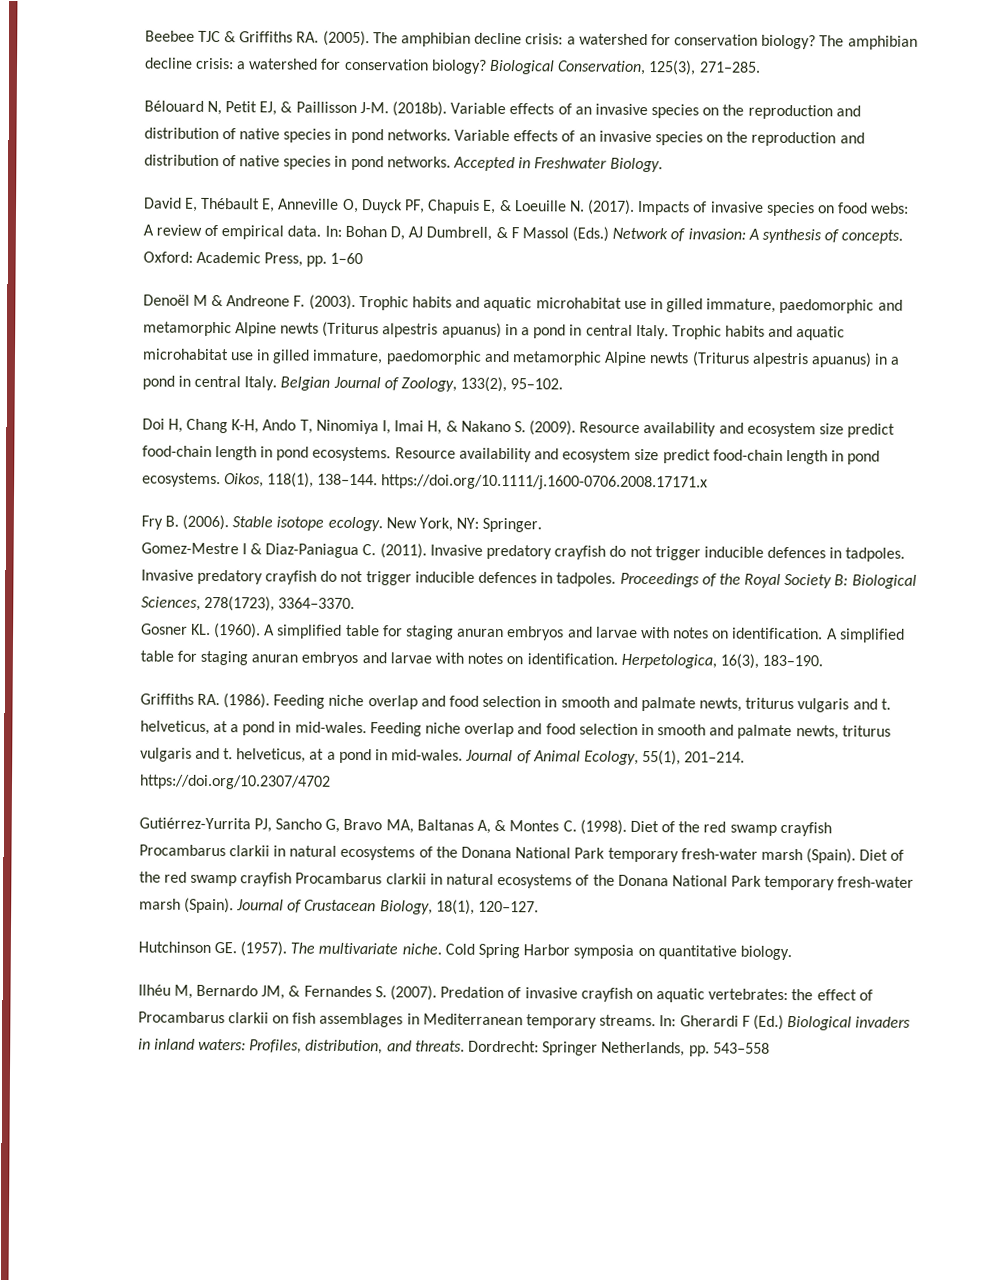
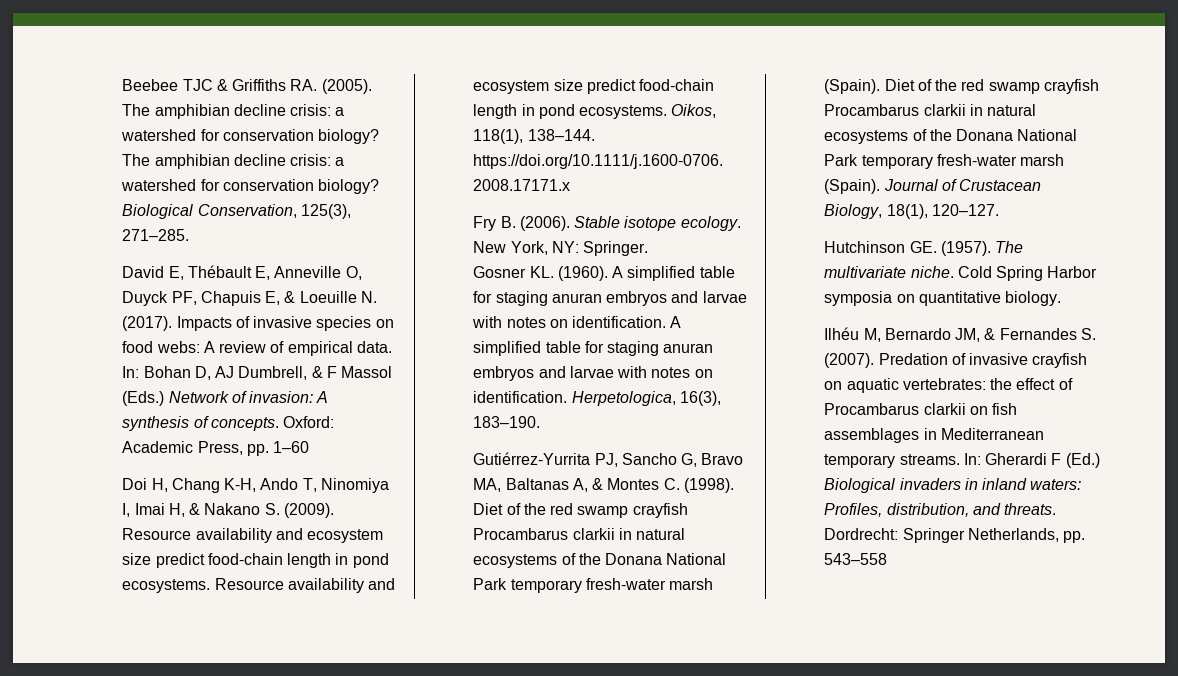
[143,100,861,120] [143,127,865,147] [143,154,663,173] // Bélouard N, Petit EJ, & Paillisson J-M. (2018b). Variable effects of an invasive species on the reproduction and distribution of native species in pond networks. Variable effects of an invasive species on the reproduction and distribution of native species in pond networks. Accepted in Freshwater Biology. -> (190, 235) none
[142,294,903,314] [142,321,846,341] [141,348,901,368] [141,375,564,393] // Denoël M & Andreone F. (2003). Trophic habits and aquatic microhabitat use in gilled immature, paedomorphic and metamorphic Alpine newts (Triturus alpestris apuanus) in a pond in central Italy. Trophic habits and aquatic microhabitat use in gilled immature, paedomorphic and metamorphic Alpine newts (Triturus alpestris apuanus) in a pond in central Italy. Belgian Journal of Zoology, 133(2), 95–102. -> (310, 447) none
[140,542,906,562] [140,569,917,589] [140,595,356,612] // Gomez-Mestre I & Diaz-Paniagua C. (2011). Invasive predatory crayfish do not trigger inducible defences in tadpoles. Invasive predatory crayfish do not trigger inducible defences in tadpoles. Proceedings of the Royal Society B: Biological Sciences, 278(1723), 3364–3370. -> (649, 248) none
[139,693,891,713] [139,720,891,740] [139,747,746,766] [138,774,331,790] // Griffiths RA. (1986). Feeding niche overlap and food selection in smooth and palmate newts, triturus vulgaris and t. helveticus, at a pond in mid-wales. Feeding niche overlap and food selection in smooth and palmate newts, triturus vulgaris and t. helveticus, at a pond in mid-wales. Journal of Animal Ecology, 55(1), 201–214. https://doi.org/10.2307/4702 -> (541, 422) none

